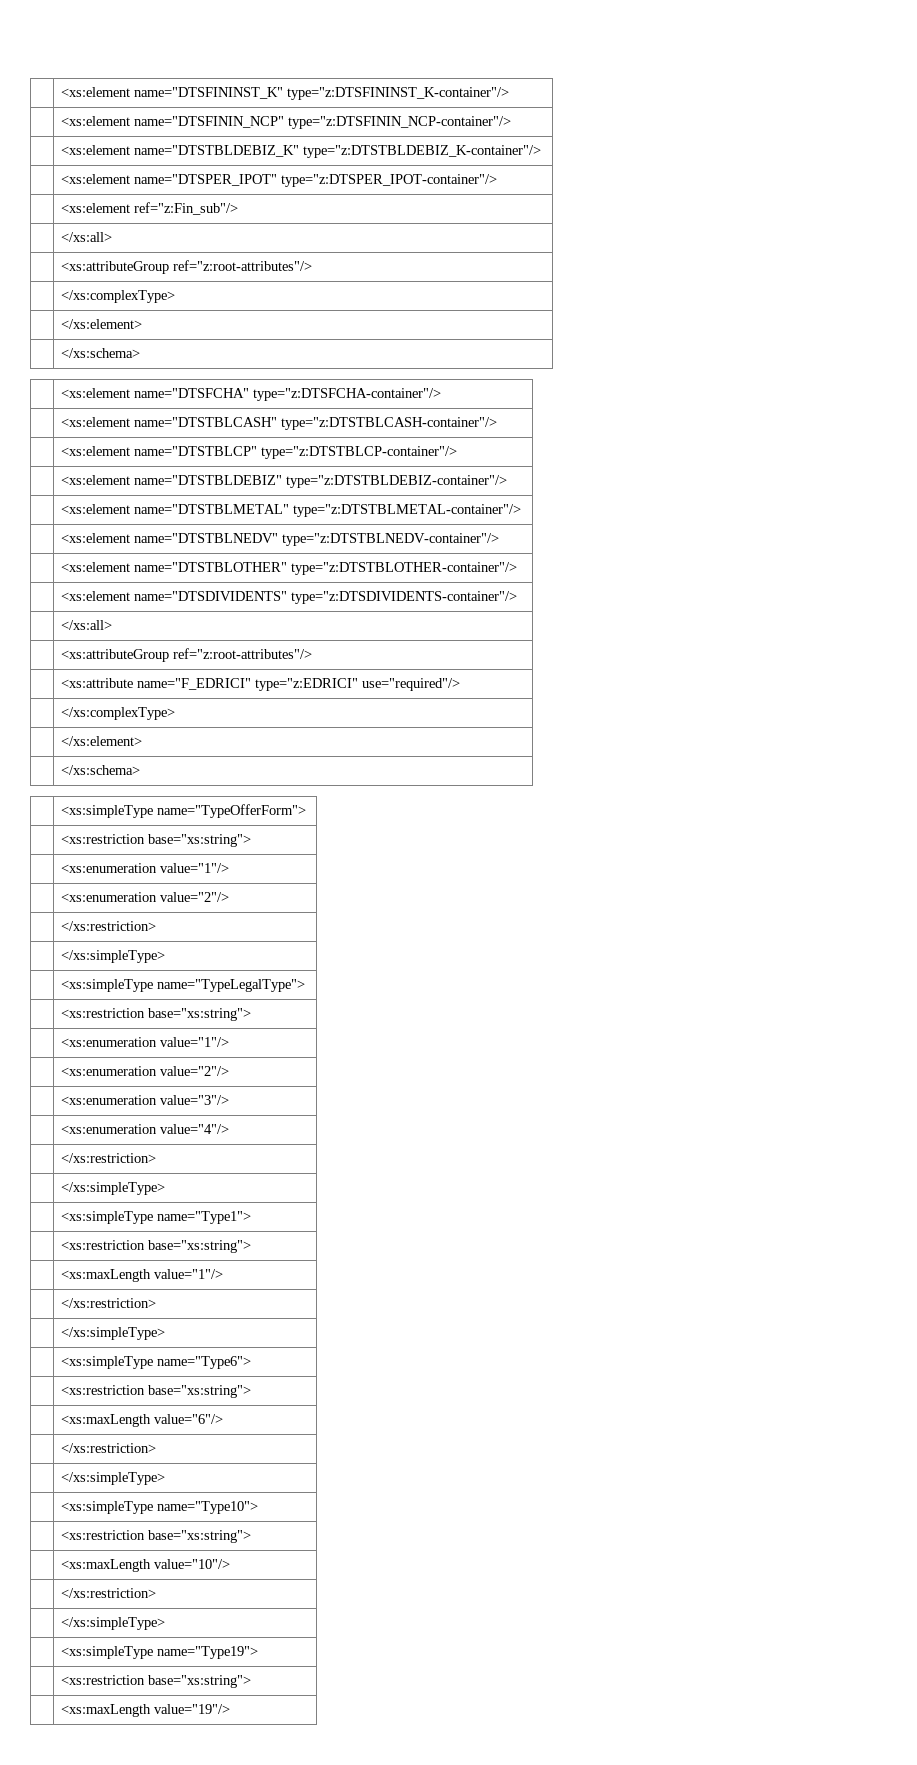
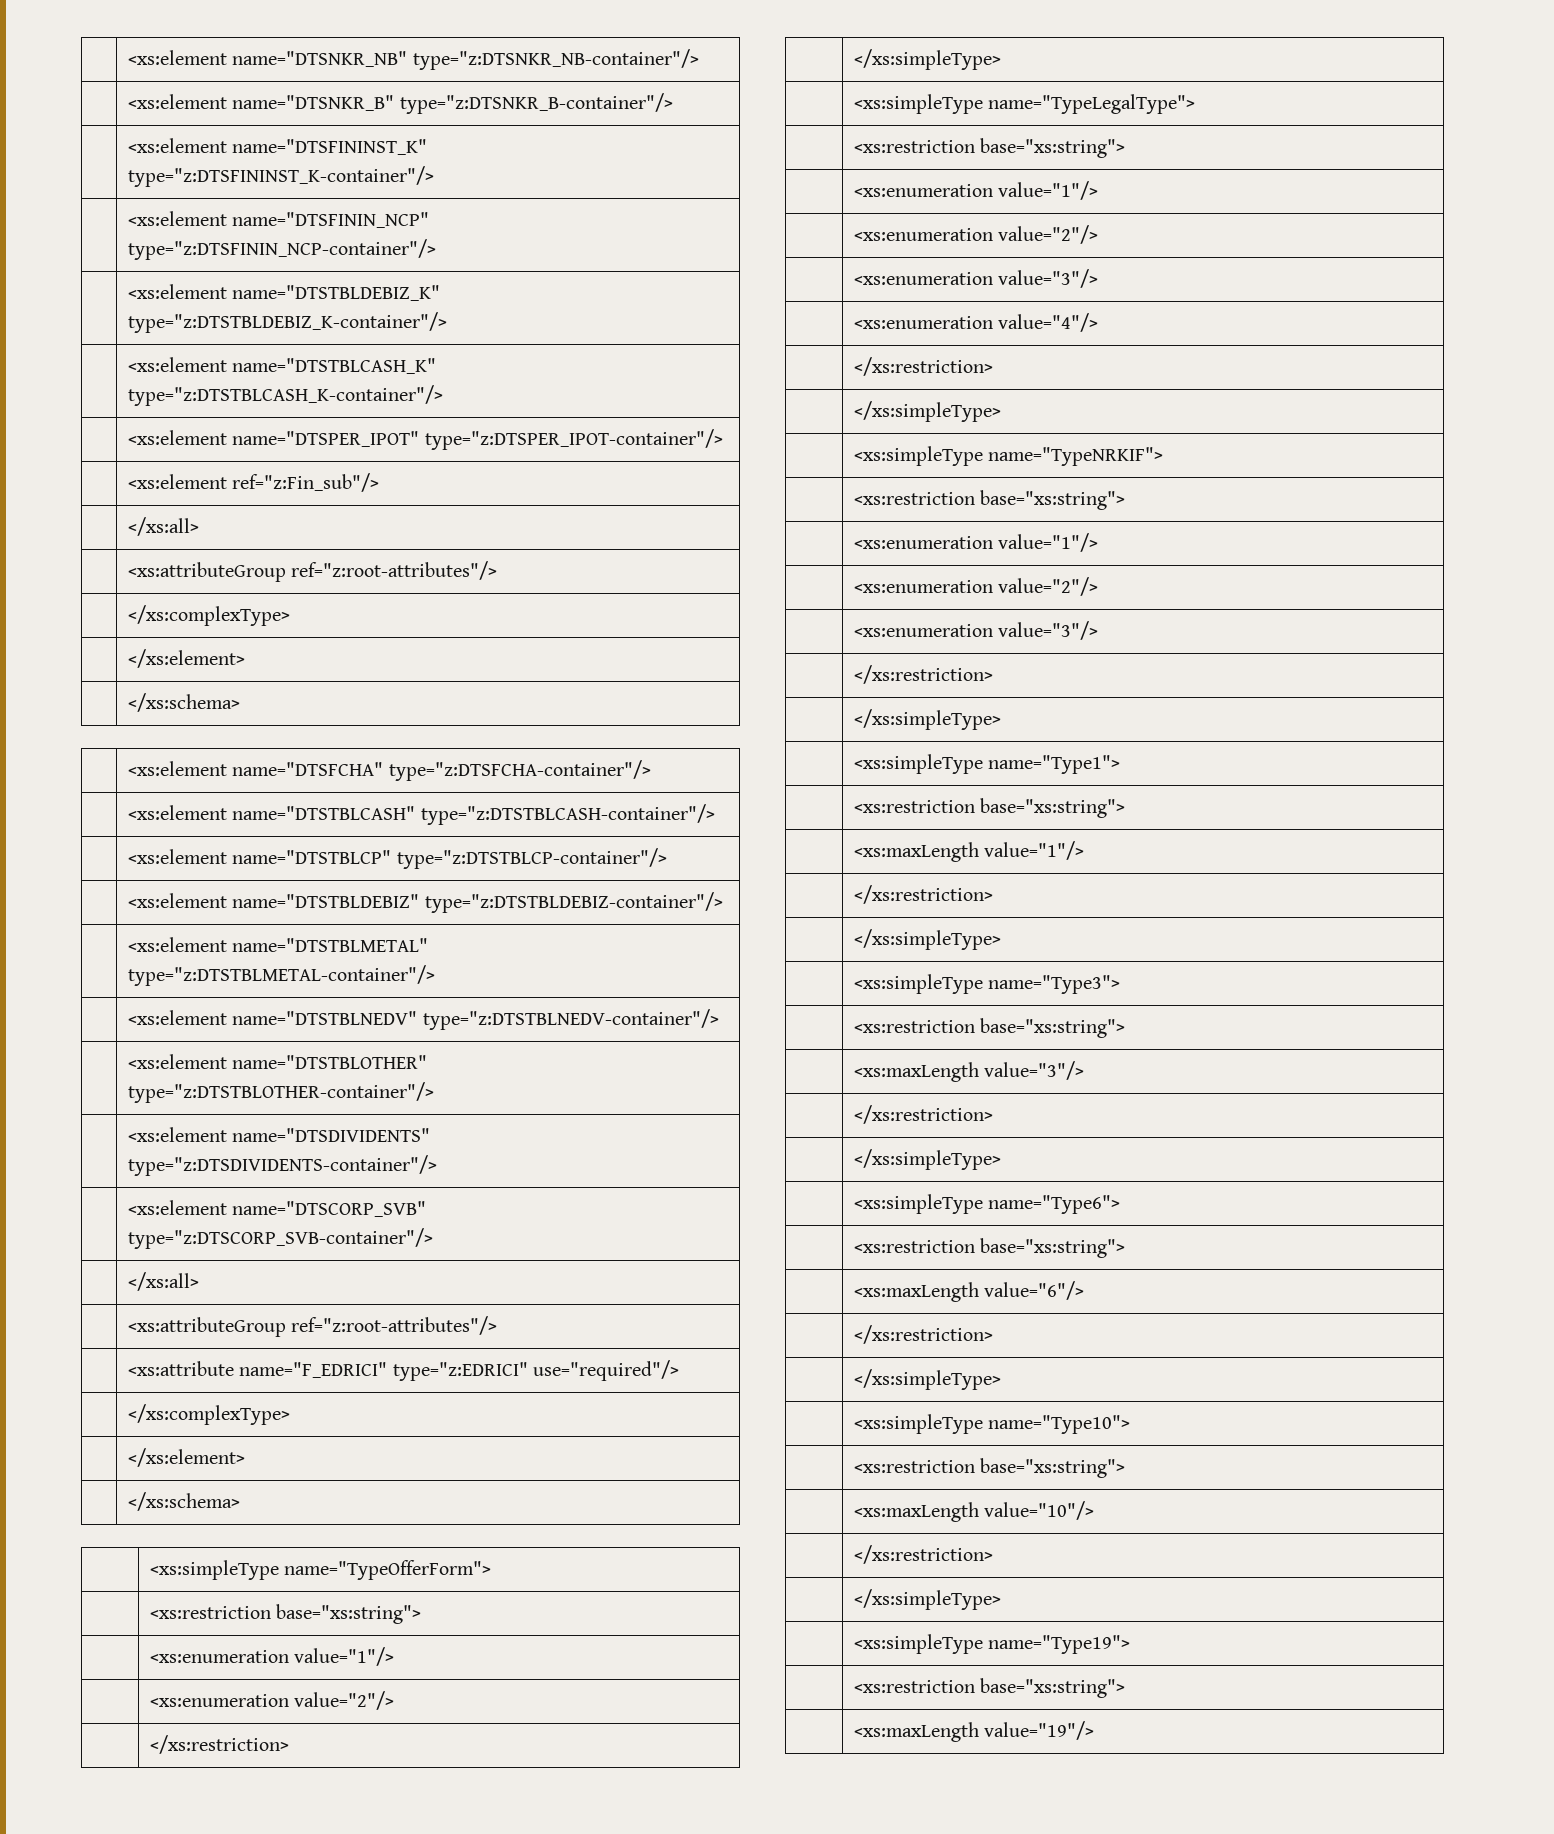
(60, 92) none -> [128,49,699,70] [128,93,673,114] | <xs:element name="DTSNKR_NB" type="z:DTSNKR_NB-container"/> // | <xs:element name="DTSNKR_B" type="z:DTSNKR_B-container"/> //
(541, 151) none -> [128,357,437,374] [128,385,444,406] // | <xs:element name="DTSTBLCASH_K" type="z:DTSTBLCASH_K-container"/>
(517, 597) none -> [128,1200,427,1217] [128,1228,434,1249] // | <xs:element name="DTSCORP_SVB" type="z:DTSCORP_SVB-container"/>
(165, 1188) none -> [854,446,1164,466] [854,490,1126,510] [854,533,1099,552] [854,577,1099,596] [854,621,1099,640] [854,665,994,684] [854,709,1002,730] // | <xs:simpleType name="TypeNRKIF"> // | <xs:restriction base="xs:string"> // | <xs:enumeration value="1"/> // | <xs:enumeration value="2"/> // | <xs:enumeration value="3"/> // | </xs:restriction> // | </xs:simpleType>
(165, 1333) none -> [854,974,1121,994] [854,1018,1126,1038] [854,1061,1085,1082] [854,1105,994,1124] [854,1149,1002,1170] // | <xs:simpleType name="Type3"> // | <xs:restriction base="xs:string"> // | <xs:maxLength value="3"/> // | </xs:restriction> // | </xs:simpleType>

